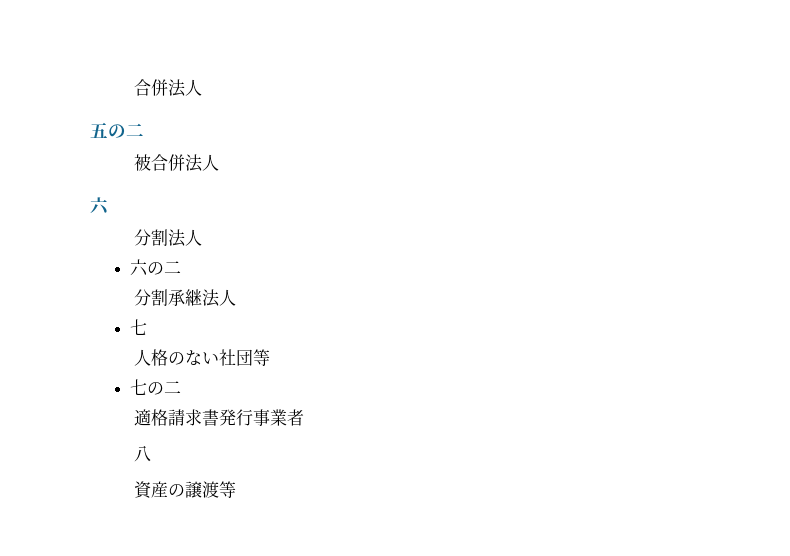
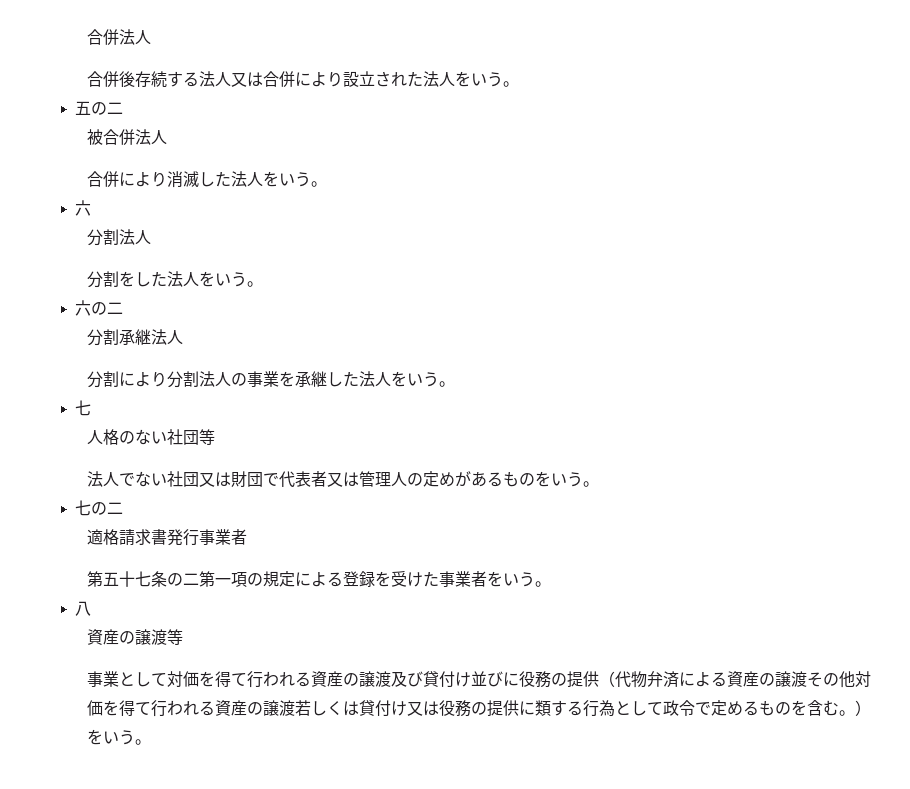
[133,79,202,97] [90,122,144,138] [133,154,219,172] [90,197,109,215] [133,229,202,247] 合併法人 // 五の二 // 被合併法人 // 六 // 分割法人 -> [86,29,151,45] [86,71,519,87] [75,101,124,115] [86,129,167,145] [86,171,327,188] [75,200,92,216] [86,229,151,246] [86,271,263,288] 合併法人 // 合併後存続する法人又は合併により設立された法人をいう。 // 五の二 // 被合併法人 // 合併により消滅した法人をいう。 // 六 // 分割法人 // 分割をした法人をいう。
(236, 297) none -> [86,371,455,388] // 分割により分割法人の事業を承継した法人をいう。
(270, 357) none -> [86,471,599,488] // 法人でない社団又は財団で代表者又は管理人の定めがあるものをいう。
[133,445,151,462] [133,481,236,499] 八 // 資産の譲渡等 -> [86,571,551,587] [75,601,92,616] [86,629,183,645] [86,671,871,688] [86,700,871,717] [86,729,151,745] 第五十七条の二第一項の規定による登録を受けた事業者をいう。 // 八 // 資産の譲渡等 // 事業として対価を得て行われる資産の譲渡及び貸付け並びに役務の提供（代物弁済による資産の譲渡その他対価を得て行われる資産の譲渡若しくは貸付け又は役務の提供に類する行為として政令で定めるものを含む。）をいう。

